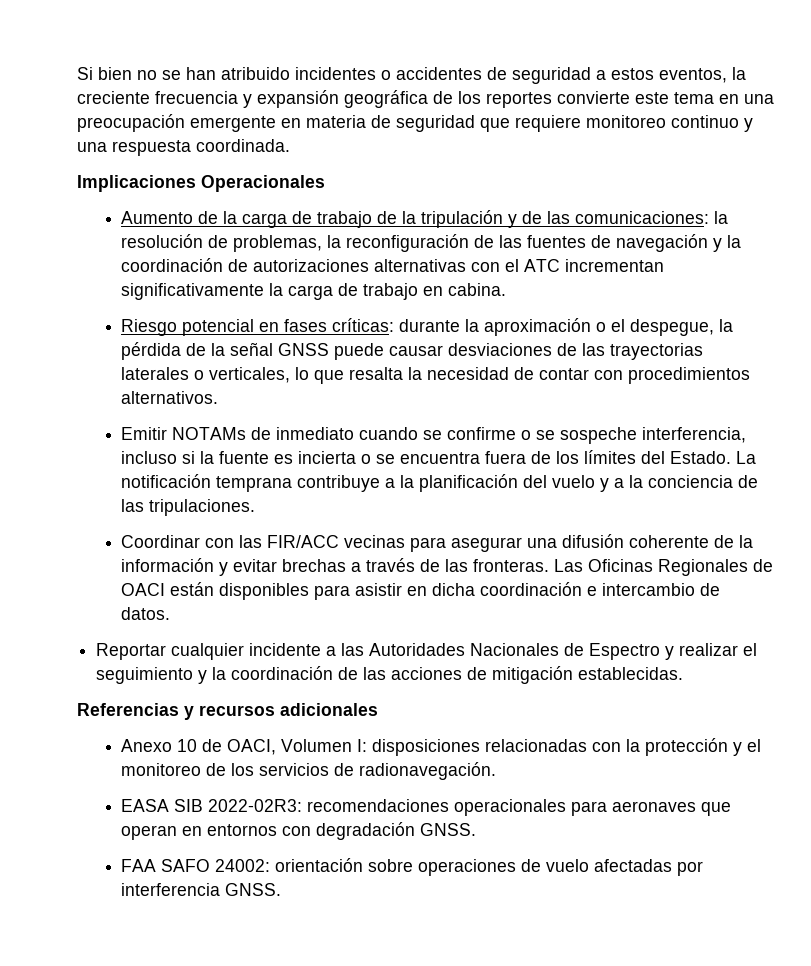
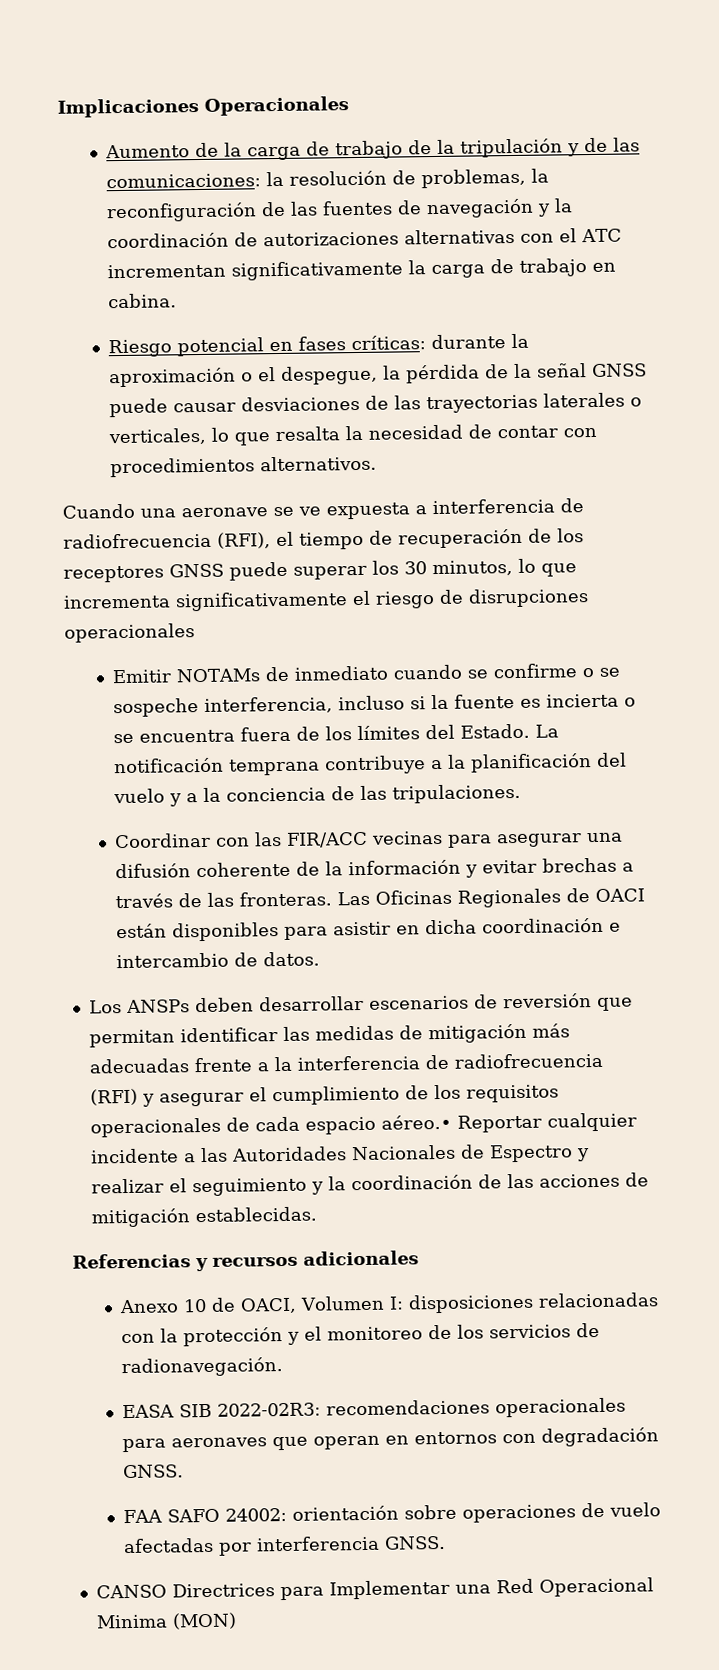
[77,67,746,84] [77,90,774,108] [77,114,753,132] [77,139,290,156] Si bien no se han atribuido incidentes o accidentes de seguridad a estos eventos, la creciente frecuencia y expansión geográfica de los reportes convierte este tema en una preocupación emergente en materia de seguridad que requiere monitoreo continuo y una respuesta coordinada. // -> (57, 107) none
(219, 397) none -> [62,498,584,520] [63,528,584,550] [63,558,577,583] [63,588,589,612] [64,623,195,643] // Cuando una aeronave se ve expuesta a interferencia de radiofrecuencia (RFI), el tiempo de recuperación de los receptores GNSS puede superar los 30 minutos, lo que incrementa significativamente el riesgo de disrupciones operacionales
(171, 613) none -> [88,993,633,1014] [88,1023,570,1048] [88,1052,603,1074] [89,1084,559,1107] [89,1114,452,1138] Los ANSPs deben desarrollar escenarios de reversión que permitan identificar las medidas de mitigación más adecuadas frente a la interferencia de radiofrecuencia (RFI) y asegurar el cumplimiento de los requisitos operacionales de cada espacio aéreo.•
(282, 889) none -> [95,1577,654,1601] [95,1612,237,1630] // CANSO Directrices para Implementar una Red Operacional Minima (MON)

